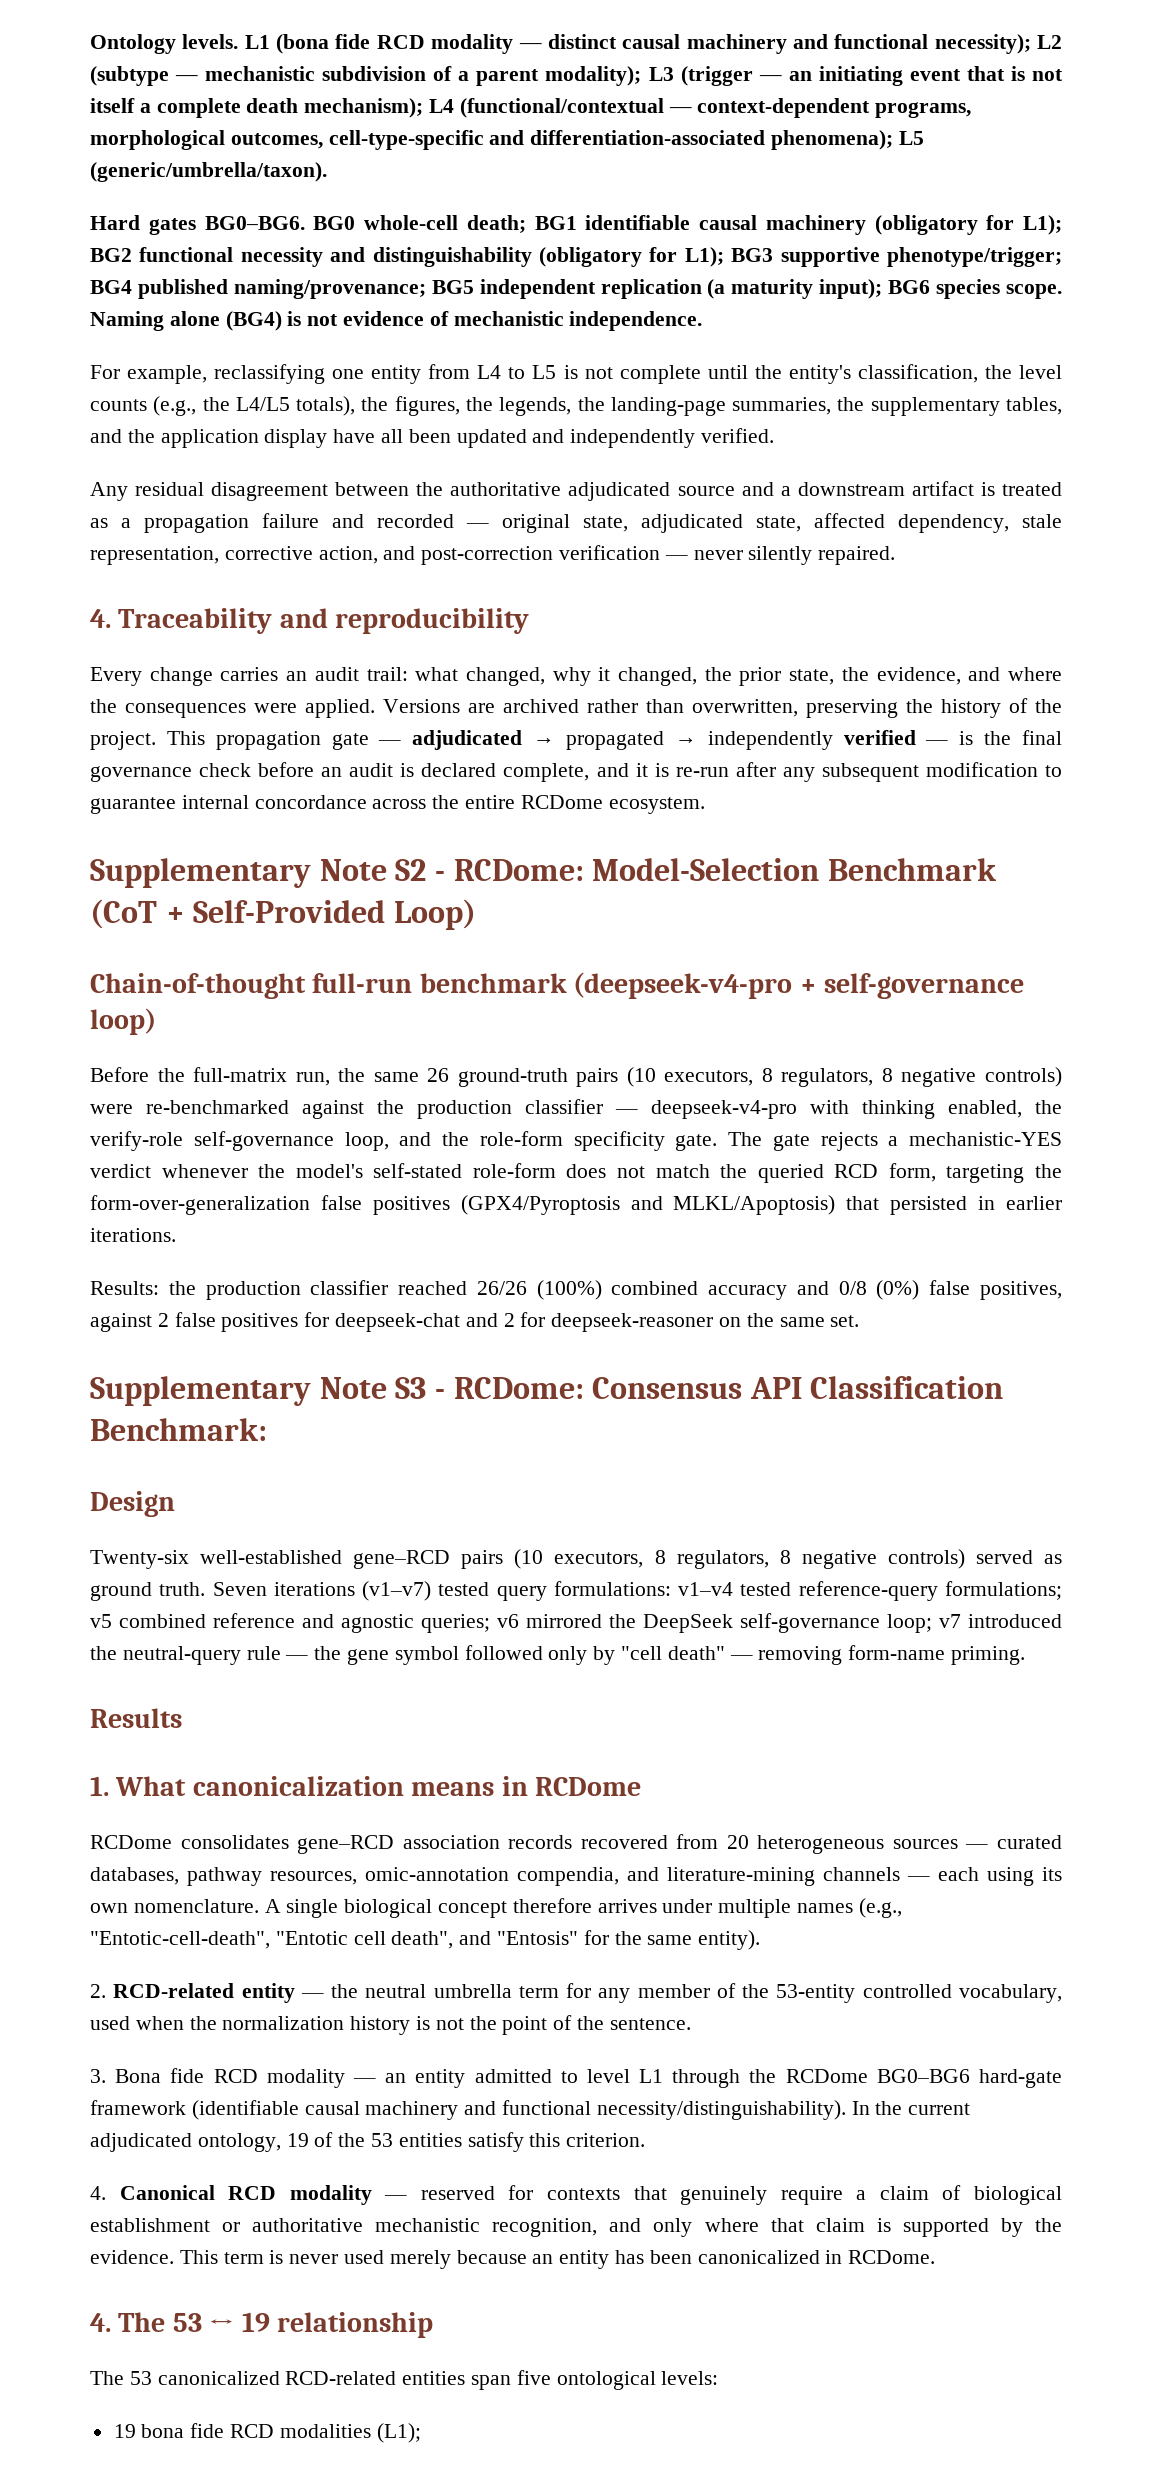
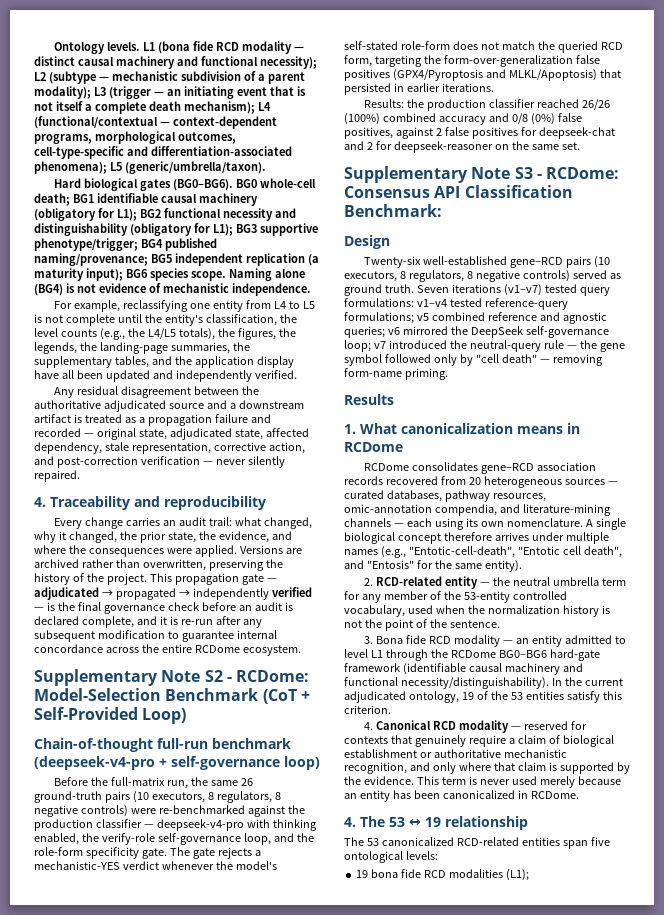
[148,216,305,235] gates BG0–BG6. -> [83,178,233,191] biological gates (BG0–BG6).

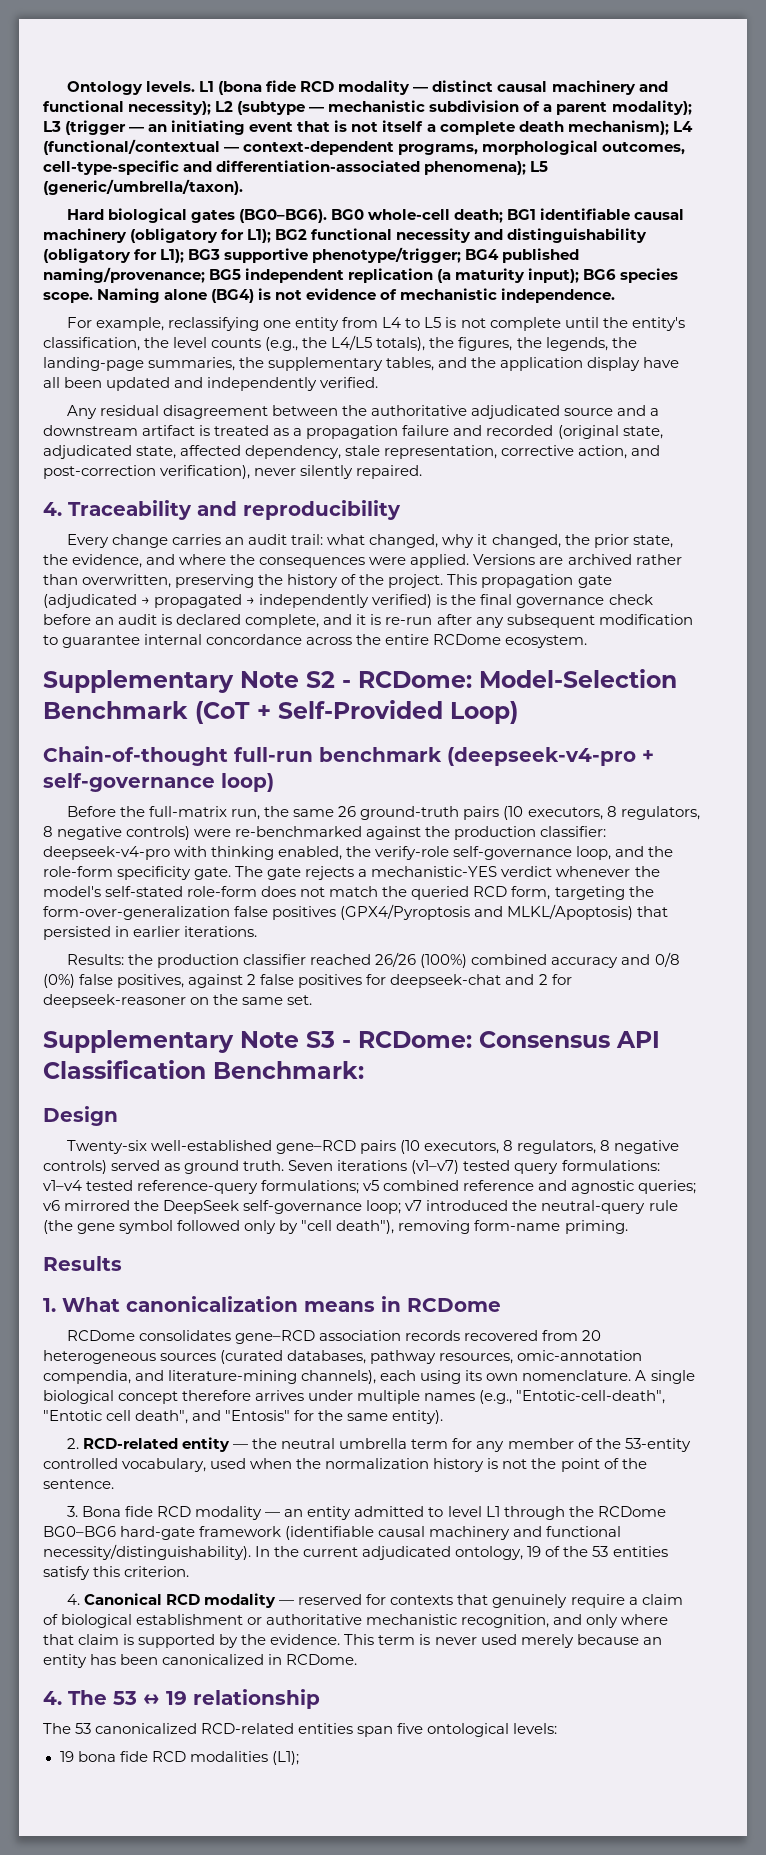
[83,428,136,440] — original -> [557,425,619,439] (original
[140,456,213,465] verification — -> [160,465,251,479] verification),
[266,578,277,582] [34,587,99,600] — adjudicated -> [43,594,137,608] (adjudicated
[271,587,312,597] [34,607,44,611] verified — -> [372,594,433,608] verified)
[95,819,154,828] classifier — -> [540,826,607,837] classifier:
[566,340,597,349] — the -> [43,1220,73,1234] (the
[501,354,550,363] death" — -> [336,1220,395,1234] death"),
[607,481,618,485] [344,490,384,499] — curated -> [220,1350,284,1364] (curated
[344,518,404,527] channels — -> [301,1370,377,1384] channels),

